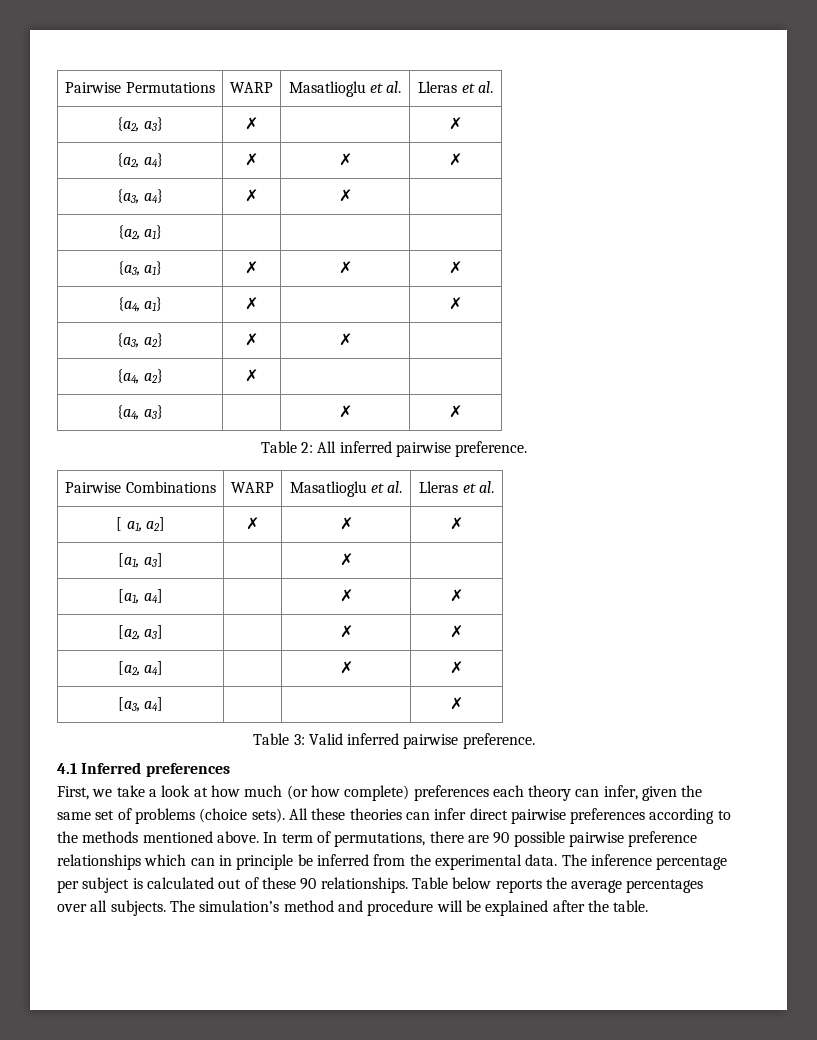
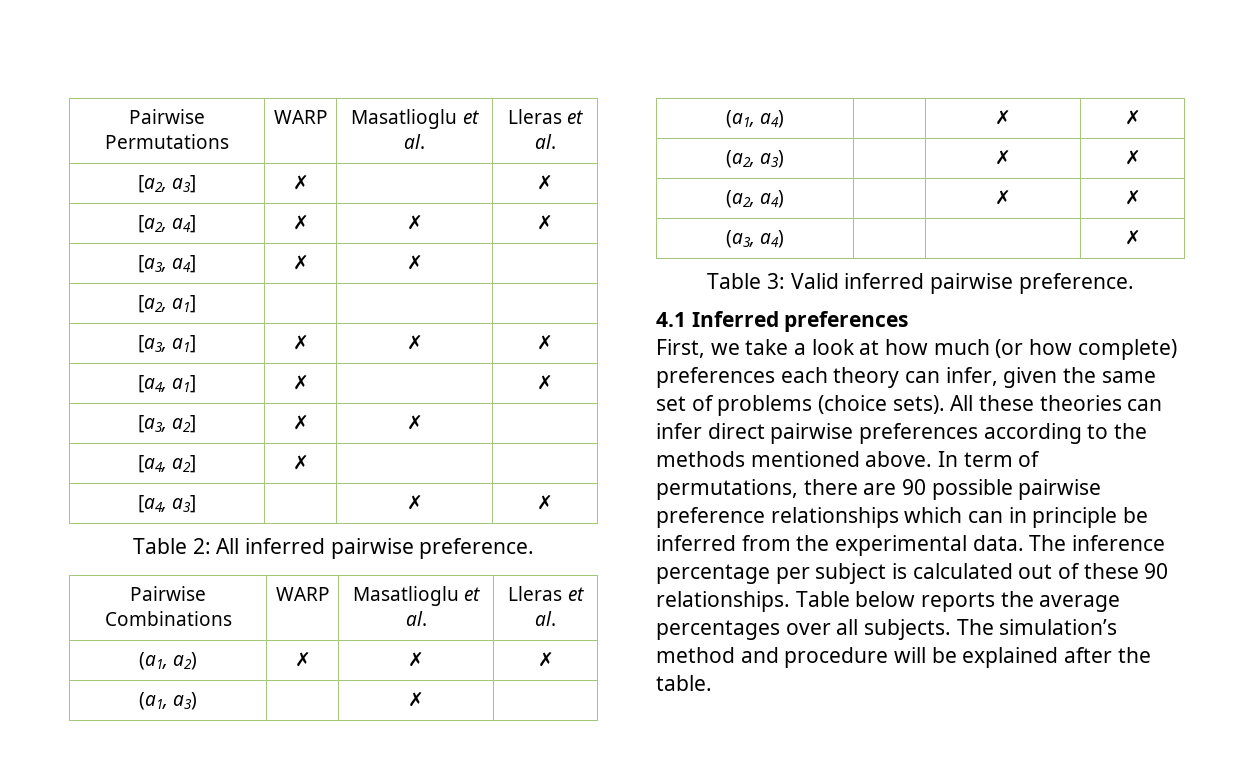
[117,117,163,132] [245,117,258,130] [449,117,462,130] [117,153,163,168] [245,153,258,166] [338,153,352,166] [449,153,462,166] [117,189,163,204] [245,189,258,202] [338,189,352,202] [117,225,163,240] [117,261,163,276] [245,261,258,274] [338,261,352,274] [449,261,462,274] [117,297,163,312] [245,297,258,310] [449,297,462,310] [117,333,163,348] [245,333,258,346] [338,333,352,346] [117,369,163,384] {a2, a3} | ✗ | | ✗ // {a2, a4} | ✗ | ✗ | ✗ // {a3, a4} | ✗ | ✗ | // {a2, a1} | | | // {a3, a1} | ✗ | ✗ | ✗ // {a4, a1} | ✗ | | ✗ // {a3, a2} | ✗ | ✗ | // {a4, a2} -> [137,175,197,193] [292,175,309,190] [537,175,553,190] [137,215,197,233] [292,215,309,230] [406,215,423,230] [537,215,553,230] [137,255,197,273] [292,255,309,270] [406,255,423,270] [137,295,197,313] [137,335,197,353] [292,335,309,350] [406,335,423,350] [537,335,553,350] [137,375,197,393] [292,375,309,390] [537,375,553,390] [137,415,197,433] [292,415,309,430] [406,415,423,430] [137,455,197,473] [a2, a3] | ✗ | | ✗ // [a2, a4] | ✗ | ✗ | ✗ // [a3, a4] | ✗ | ✗ | // [a2, a1] | | | // [a3, a1] | ✗ | ✗ | ✗ // [a4, a1] | ✗ | | ✗ // [a3, a2] | ✗ | ✗ | // [a4, a2]
[117,405,163,420] {a4, a3} -> [137,495,197,513] [a4, a3]
[116,517,165,532] [246,517,259,530] [339,517,353,530] [450,517,463,530] [118,553,163,568] [339,553,353,566] [118,589,163,604] [339,589,353,602] [450,589,463,602] [117,625,164,640] [339,625,353,638] [450,625,463,638] [117,661,164,676] [339,661,353,674] [450,661,463,674] [117,697,164,712] [ a1, a2] | ✗ | ✗ | ✗ // [a1, a3] | | ✗ | // [a1, a4] | | ✗ | ✗ // [a2, a3] | | ✗ | ✗ // [a2, a4] | | ✗ | ✗ // [a3, a4] -> [138,652,198,670] [294,652,311,667] [408,652,424,667] [537,652,554,667] [138,692,198,710] [408,692,424,707] [725,110,785,128] [995,110,1011,125] [1124,110,1141,125] [725,150,785,168] [995,150,1011,165] [1124,150,1141,165] [725,190,785,208] [995,190,1011,205] [1124,190,1141,205] [725,230,785,248] (a1, a2) | ✗ | ✗ | ✗ // (a1, a3) | | ✗ | // (a1, a4) | | ✗ | ✗ // (a2, a3) | | ✗ | ✗ // (a2, a4) | | ✗ | ✗ // (a3, a4)

